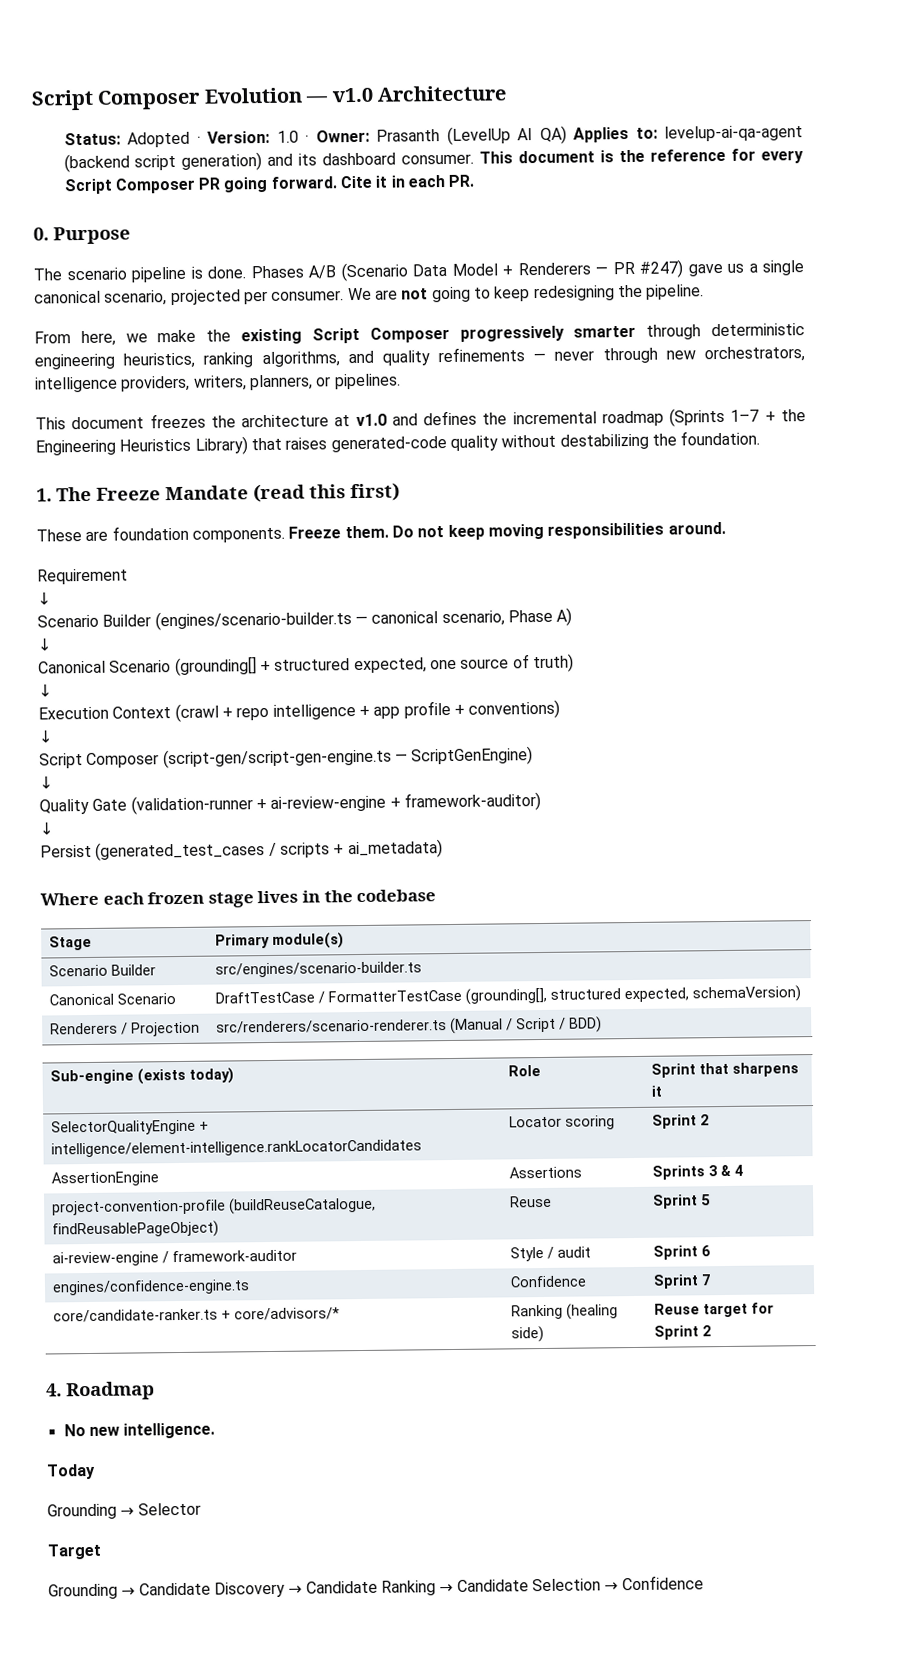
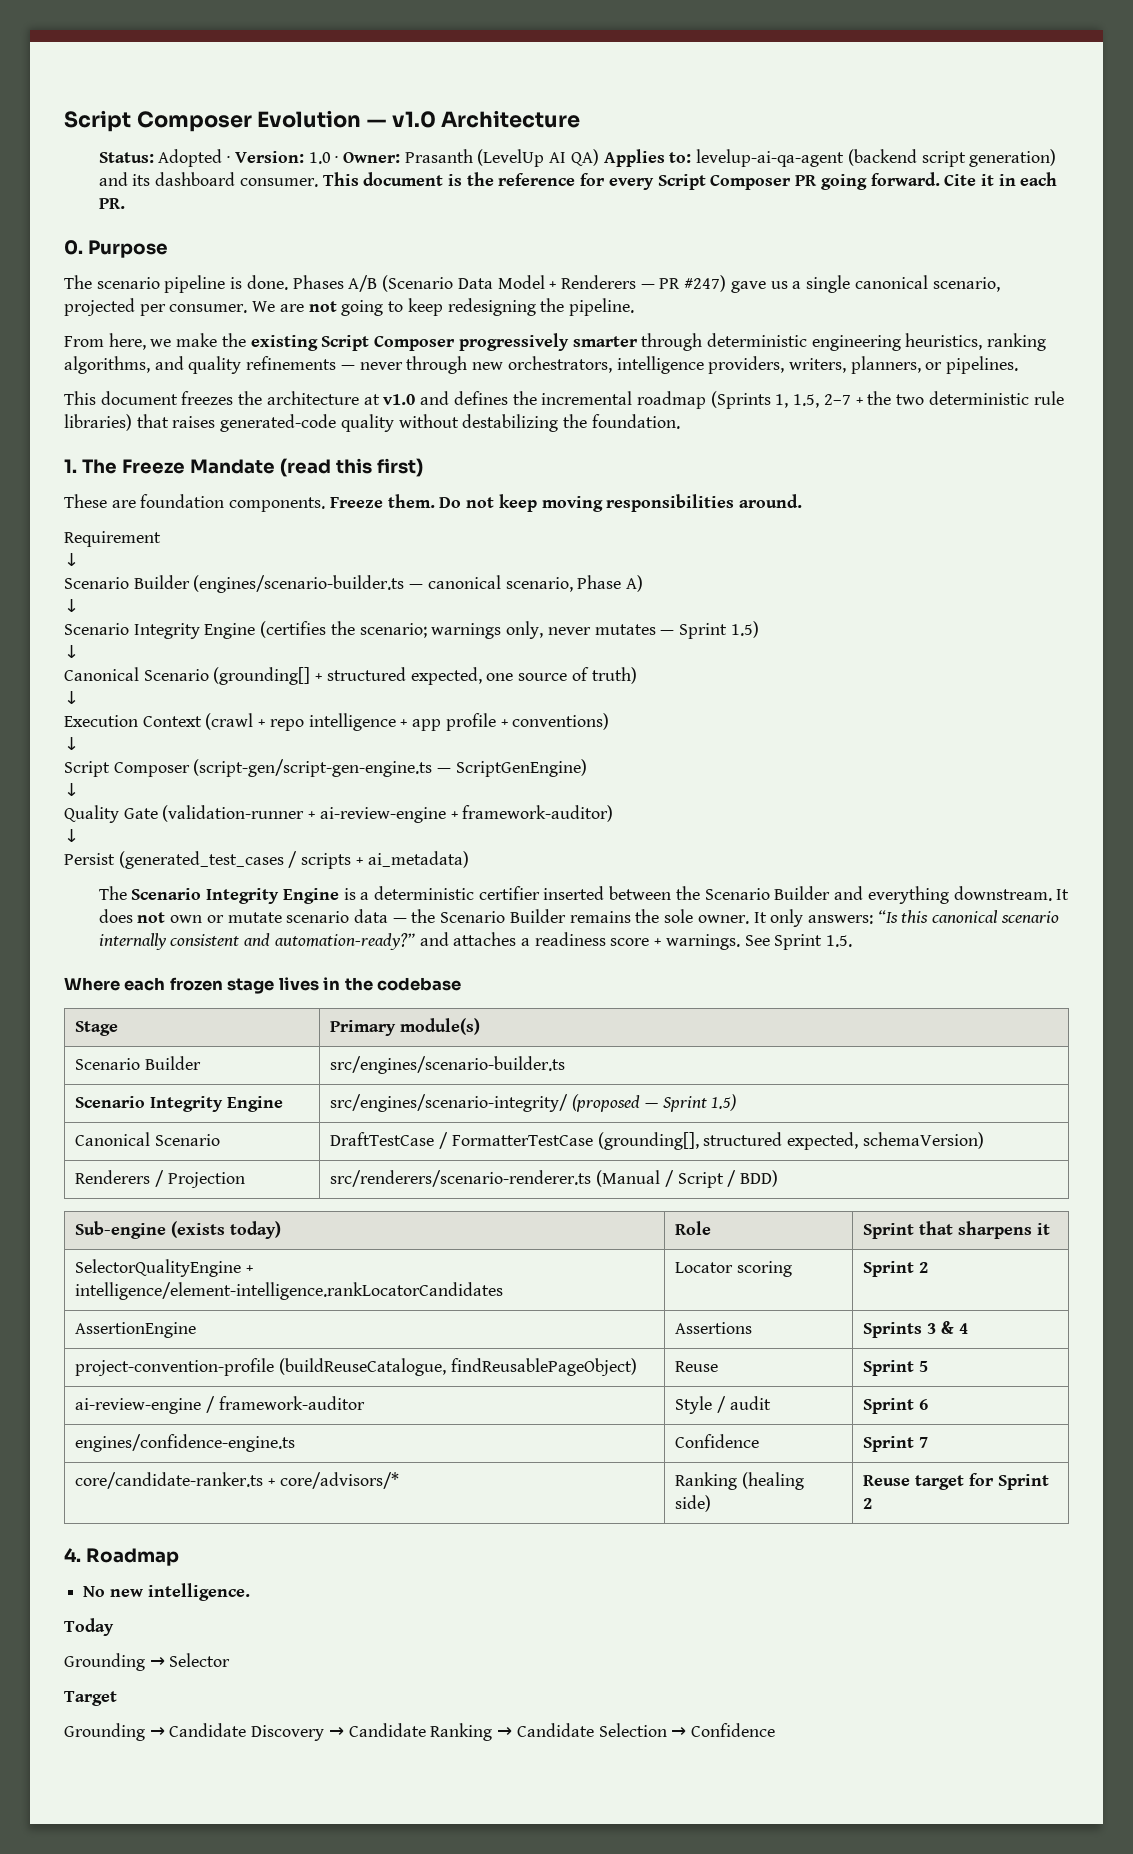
[730,409,806,422] [35,436,248,456] 1–7 + the Engineering Heuristics Library) -> [775,391,1064,408] [64,414,132,431] 1, 1.5, 2–7 + the two deterministic rule libraries)
(52, 644) none -> [64,621,759,639] [64,645,79,658] // Scenario Integrity Engine (certifies the scenario; warnings only, never mutates — Sprint 1.5) // ↓
(443, 849) none -> [98,886,1070,904] [98,909,1059,927] [98,932,853,950] // The Scenario Integrity Engine is a deterministic certifier inserted between the Scenario Builder and everything downstream. It does not own or mutate scenario data — the Scenario Builder remains the sole owner. It only answers: “Is this canonical scenario internally consistent and automation-ready?” and attaches a readiness score + warnings. See Sprint 1.5.
(423, 969) none -> [75,1096,283,1112] [330,1094,737,1112] // Scenario Integrity Engine | src/engines/scenario-integrity/ (proposed — Sprint 1.5)

